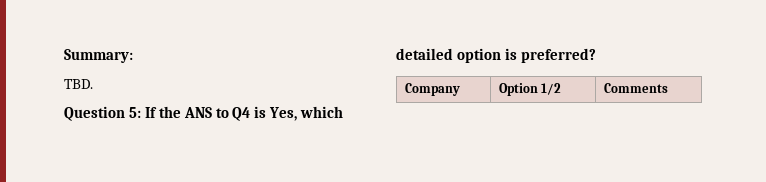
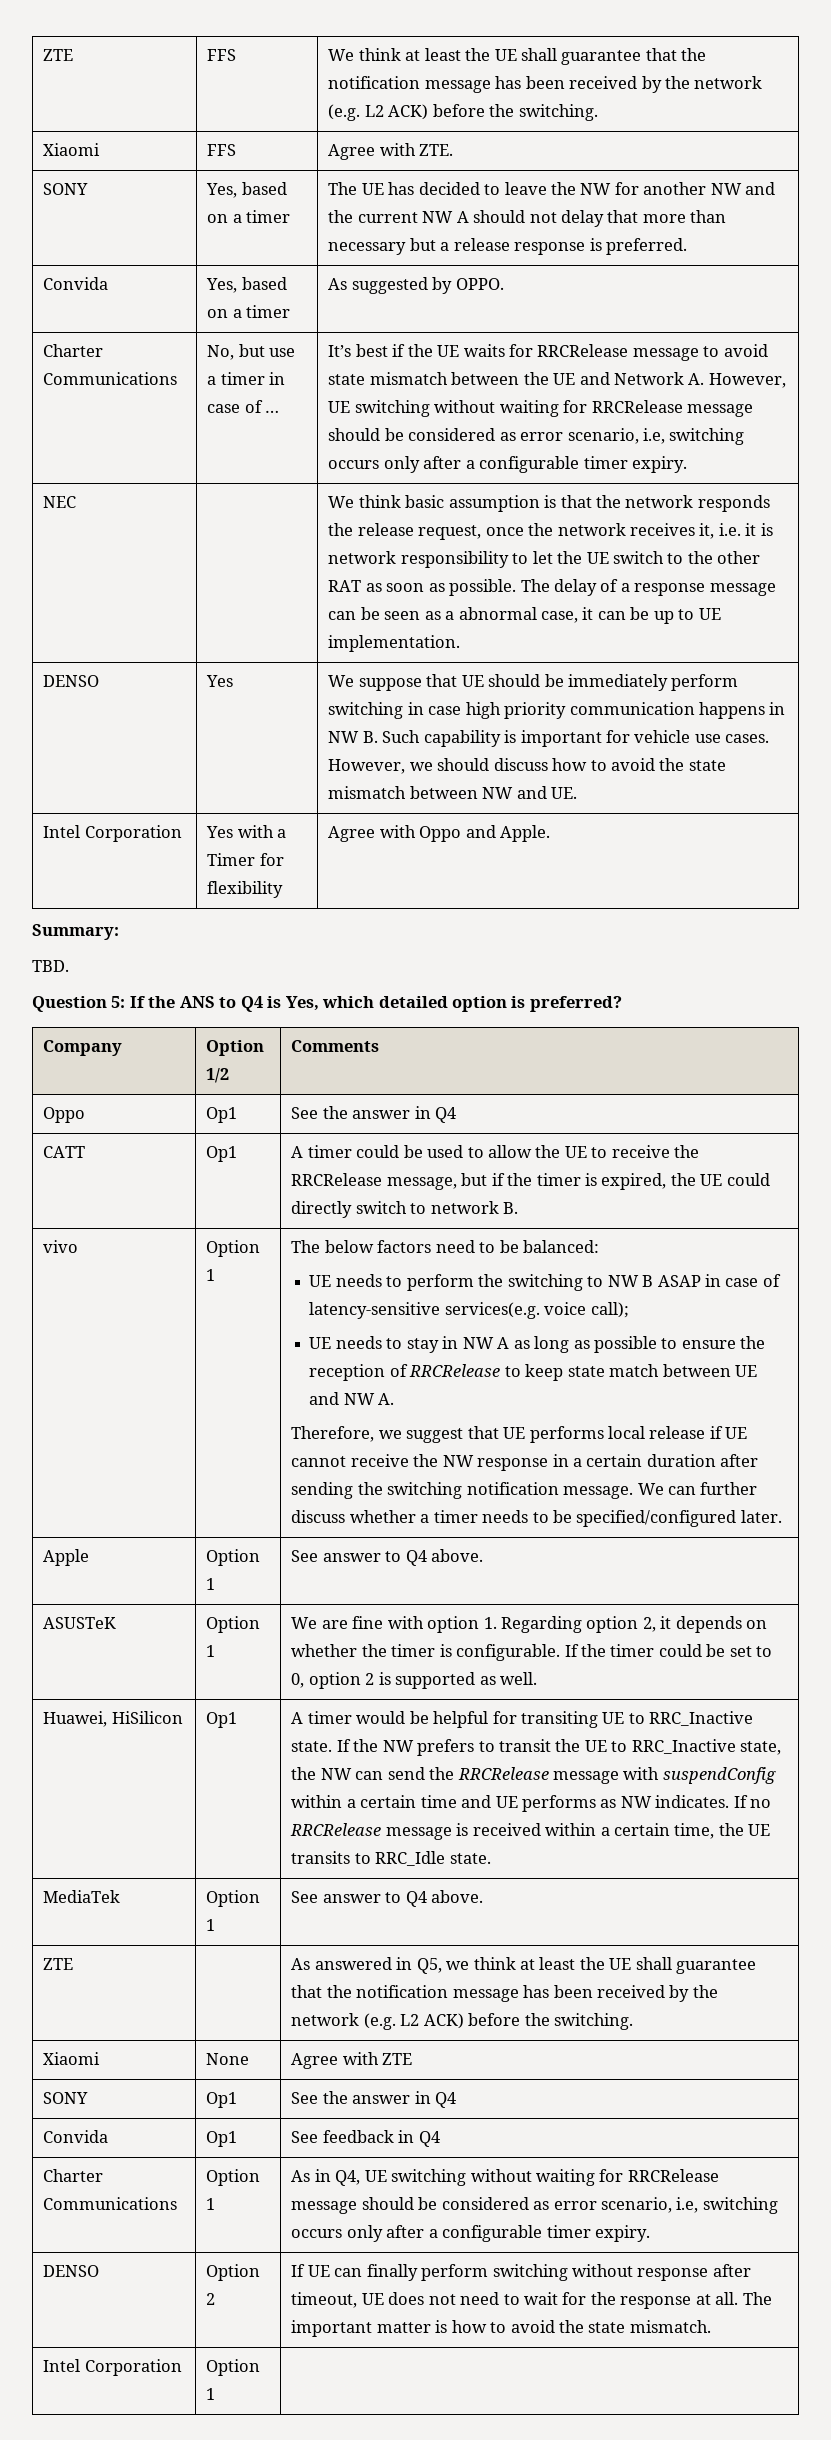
(64, 56) none -> [43,49,74,61] [207,49,237,61] [328,48,707,65] [328,76,763,93] [328,104,598,121] [43,143,101,156] [207,144,237,156] [328,143,454,160] [43,183,89,195] [206,182,287,198] [207,210,291,223] [328,182,776,195] [328,210,727,227] [328,238,688,255] [43,277,109,290] [206,277,287,293] [207,305,291,318] [328,277,504,294] [43,344,104,357] [43,372,178,385] [207,344,296,360] [207,372,286,385] [207,400,280,413] [328,344,768,361] [328,372,786,388] [328,400,754,417] [328,428,745,445] [328,456,688,473] [43,496,77,508] [328,495,770,512] [328,523,773,540] [328,551,761,568] [328,579,776,596] [328,607,721,624] [328,635,461,652] [43,675,100,687] [206,675,234,687] [328,674,739,691] [328,702,786,719] [328,730,770,747] [328,758,726,774] [328,786,578,799] [43,825,182,842] [206,825,287,838] [207,853,284,866] [207,881,284,898] [328,825,551,842] ZTE | FFS | We think at least the UE shall guarantee that the notification message has been received by the network (e.g. L2 ACK) before the switching. // Xiaomi | FFS | Agree with ZTE. // SONY | Yes, based on a timer | The UE has decided to leave the NW for another NW and the current NW A should not delay that more than necessary but a release response is preferred. // Convida | Yes, based on a timer | As suggested by OPPO. // Charter Communications | No, but use a timer in case of … | It’s best if the UE waits for RRCRelease message to avoid state mismatch between the UE and Network A. However, UE switching without waiting for RRCRelease message should be considered as error scenario, i.e, switching occurs only after a configurable timer expiry. // NEC | | We think basic assumption is that the network responds the release request, once the network receives it, i.e. it is network responsibility to let the UE switch to the other RAT as soon as possible. The delay of a response message can be seen as a abnormal case, it can be up to UE implementation. // DENSO | Yes | We suppose that UE should be immediately perform switching in case high priority communication happens in NW B. Such capability is important for vehicle use cases. However, we should discuss how to avoid the state mismatch between NW and UE. // Intel Corporation | Yes with a Timer for flexibility | Agree with Oppo and Apple. //
(668, 88) none -> [43,1107,86,1123] [206,1107,238,1123] [291,1106,457,1123] [43,1146,86,1158] [206,1146,238,1162] [291,1145,700,1158] [291,1173,770,1190] [291,1201,519,1218] [43,1240,79,1253] [206,1240,261,1257] [206,1269,216,1281] [291,1240,600,1253] [309,1274,781,1291] [309,1302,629,1319] [309,1336,766,1353] [309,1364,758,1381] [309,1392,395,1405] [291,1426,748,1443] [291,1454,759,1471] [291,1482,758,1499] [291,1510,782,1527] [43,1549,90,1566] [206,1549,261,1566] [206,1578,216,1590] [291,1549,484,1566] [43,1617,117,1629] [206,1616,261,1633] [206,1645,216,1657] [291,1616,768,1633] [291,1644,773,1661] [291,1672,538,1689] [43,1711,183,1727] [206,1712,238,1728] [291,1711,754,1728] [291,1739,782,1756] [291,1767,776,1784] [291,1795,772,1812] [290,1823,771,1840] [291,1851,491,1866] [43,1890,121,1903] [206,1890,261,1907] [206,1919,216,1931] [291,1890,484,1907] [43,1958,74,1970] [291,1957,757,1974] [291,1985,718,2002] [291,2013,634,2030] [43,2052,101,2065] [206,2053,250,2065] [291,2052,413,2069] [43,2092,89,2104] [206,2092,238,2108] [291,2091,457,2108] [43,2130,109,2143] [206,2131,238,2147] [291,2130,440,2147] [43,2169,104,2182] [43,2197,178,2210] [206,2169,261,2186] [206,2198,216,2210] [291,2169,719,2186] [291,2197,778,2214] [291,2225,651,2242] [43,2265,100,2277] [206,2264,261,2281] [206,2293,216,2305] [291,2264,751,2281] [291,2292,772,2309] [291,2320,711,2337] [43,2359,182,2376] [206,2359,261,2376] [206,2388,216,2400] // Oppo | Op1 | See the answer in Q4 // CATT | Op1 | A timer could be used to allow the UE to receive the RRCRelease message, but if the timer is expired, the UE could directly switch to network B. // vivo | Option 1 | The below factors need to be balanced: // UE needs to perform the switching to NW B ASAP in case of latency-sensitive services(e.g. voice call); // UE needs to stay in NW A as long as possible to ensure the reception of RRCRelease to keep state match between UE and NW A. // Therefore, we suggest that UE performs local release if UE cannot receive the NW response in a certain duration after sending the switching notification message. We can further discuss whether a timer needs to be specified/configured later. // Apple | Option 1 | See answer to Q4 above. // ASUSTeK | Option 1 | We are fine with option 1. Regarding option 2, it depends on whether the timer is configurable. If the timer could be set to 0, option 2 is supported as well. // Huawei, HiSilicon | Op1 | A timer would be helpful for transiting UE to RRC_Inactive state. If the NW prefers to transit the UE to RRC_Inactive state, the NW can send the RRCRelease message with suspendConfig within a certain time and UE performs as NW indicates. If no RRCRelease message is received within a certain time, the UE transits to RRC_Idle state. // MediaTek | Option 1 | See answer to Q4 above. // ZTE | | As answered in Q5, we think at least the UE shall guarantee that the notification message has been received by the network (e.g. L2 ACK) before the switching. // Xiaomi | None | Agree with ZTE // SONY | Op1 | See the answer in Q4 // Convida | Op1 | See feedback in Q4 // Charter Communications | Option 1 | As in Q4, UE switching without waiting for RRCRelease message should be considered as error scenario, i.e, switching occurs only after a configurable timer expiry. // DENSO | Option 2 | If UE can finally perform switching without response after timeout, UE does not need to wait for the response at all. The important matter is how to avoid the state mismatch. // Intel Corporation | Option 1 |

